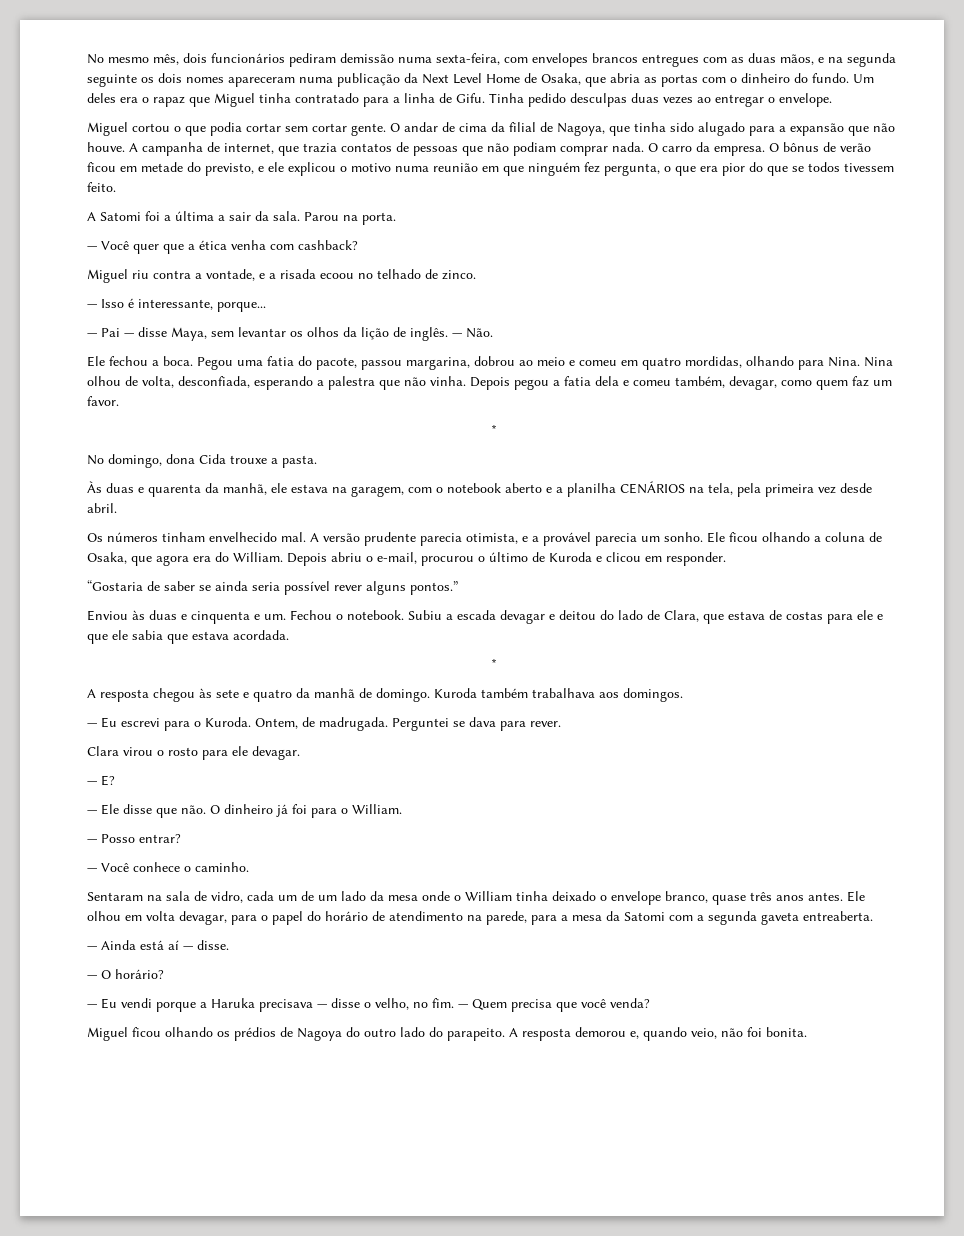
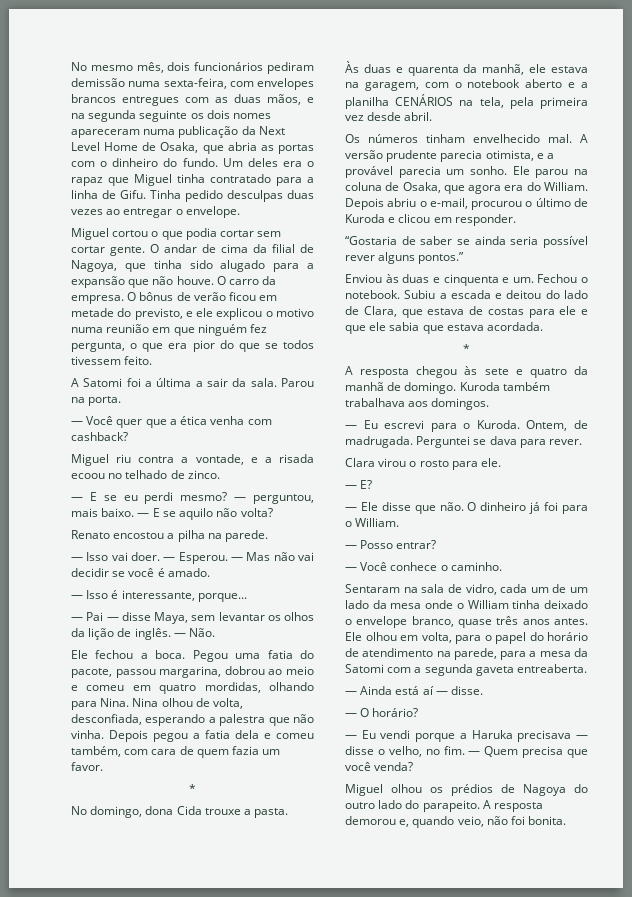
[129,142,644,156] A campanha de internet, que trazia contatos de pessoas que não podiam comprar nada. -> (214, 280) none
(476, 275) none -> [71,492,314,504] [71,508,273,520] [71,530,269,542] [71,552,314,564] [71,568,210,577] // — E se eu perdi mesmo? — perguntou, mais baixo. — E se aquilo não volta? // Renato encostou a pilha na parede. // — Isso vai doer. — Esperou. — Mas não vai decidir se você é amado.
[729,376,869,390] devagar, como quem faz -> [124,746,260,758] com cara de quem fazia
[729,532,821,542] ficou olhando a -> [535,169,588,178] parou na
[500,610,545,624] devagar -> (491, 294) none
[232,746,300,760] ele devagar. -> [481,458,502,467] ele.
[146,911,227,925] volta devagar, -> [421,632,452,643] volta,
[132,1027,213,1037] ficou olhando -> [391,784,422,793] olhou

